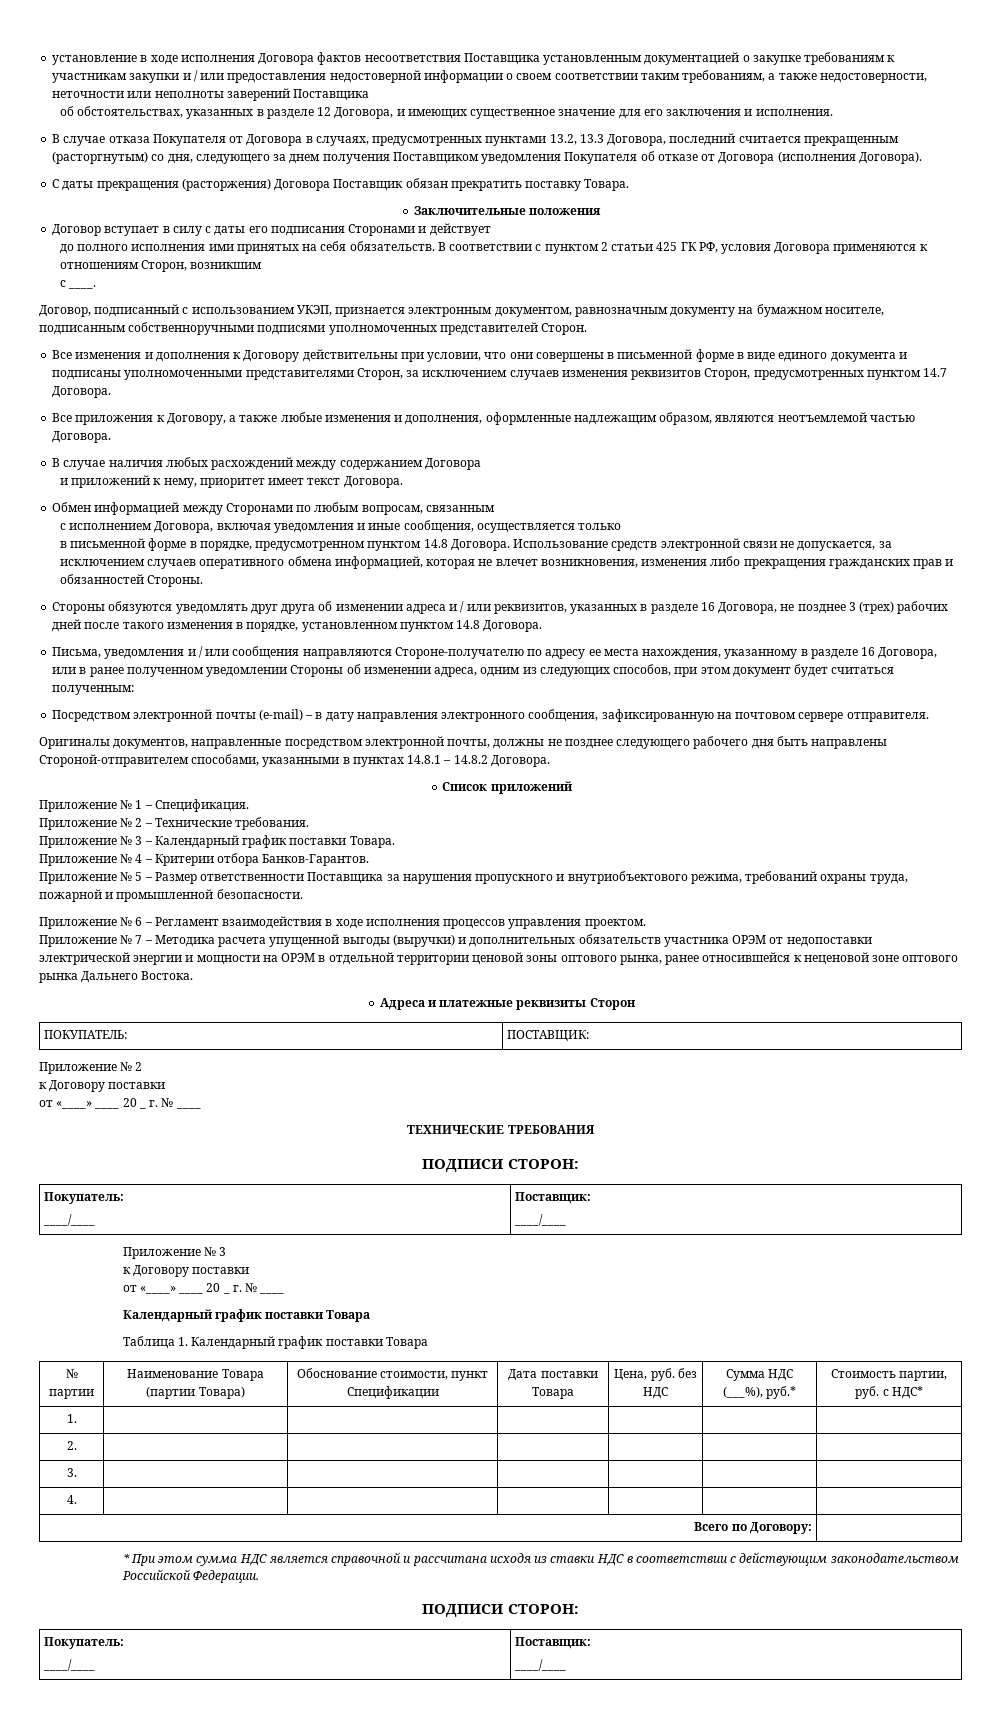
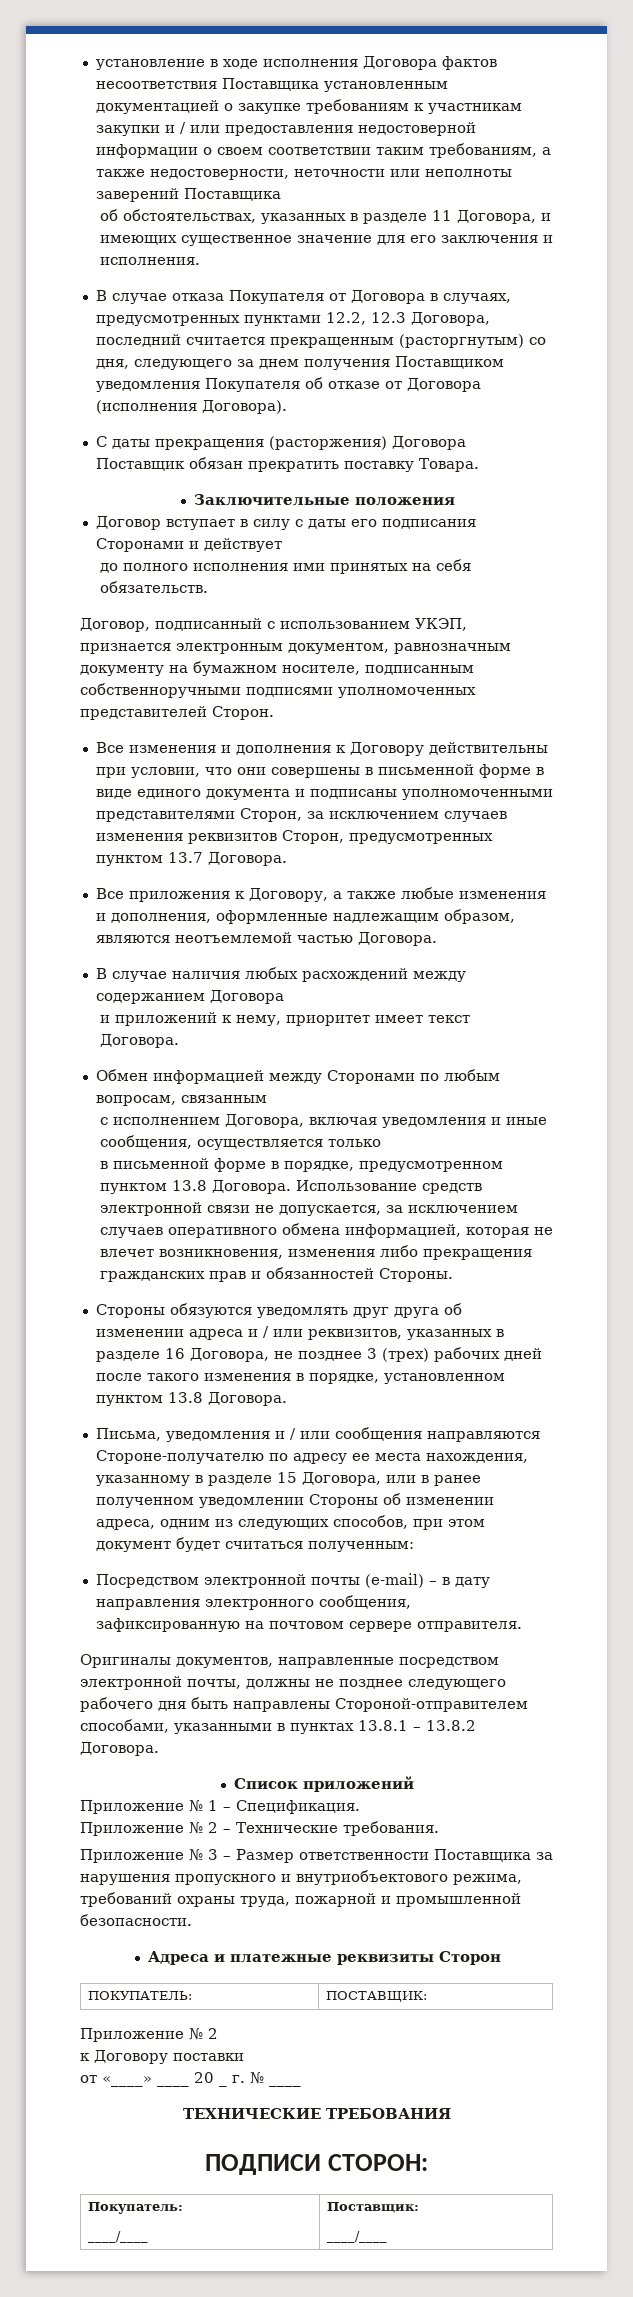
[317,107,332,116] 12 -> [431,210,452,221] 11
[549,134,604,145] 13.2, 13.3 -> [325,312,406,325] 12.2, 12.3
[437,242,928,254] [59,260,263,272] [59,280,97,289] В соответствии с пунктом 2 статьи 425 ГК РФ, условия Договора применяются к отношениям Сторон, возникшим // с ____. -> (208, 587) none
[923,368,948,377] 14.7 -> [167,852,203,863] 13.7
[423,539,448,548] 14.8 -> [171,1180,207,1191] 13.8
[456,620,481,629] 14.8 -> [167,1392,203,1403] 13.8
[861,647,876,656] 16 -> [276,1472,297,1483] 15
[407,755,488,764] 14.8.1 – 14.8.2 -> [358,1720,476,1731] 13.8.1 – 13.8.2
[154,835,395,848] [39,853,370,866] [39,872,153,884] Календарный график поставки Товара. // Приложение № 4 – Критерии отбора Банков-Гарантов. // Приложение № 5 – -> (231, 1858) none
[39,916,646,929] [39,934,872,947] [39,952,959,965] [39,971,194,983] // Приложение № 6 – Регламент взаимодействия в ходе исполнения процессов управления проектом. // Приложение № 7 – Методика расчета упущенной выгоды (выручки) и дополнительных обязательств участника ОРЭМ от недопоставки электрической энергии и мощности на ОРЭМ в отдельной территории ценовой зоны оптового рынка, ранее относившейся к неценовой зоне оптового рынка Дальнего Востока. -> (192, 1920) none
[122,1247,227,1259] [122,1265,250,1277] [122,1285,204,1294] [206,1283,221,1292] [222,1292,230,1294] [232,1283,258,1292] [259,1292,285,1294] [122,1309,371,1322] [122,1336,428,1349] [65,1369,78,1378] [49,1389,94,1399] [127,1369,264,1381] [146,1386,245,1399] [296,1368,489,1381] [346,1386,439,1399] [508,1369,598,1381] [532,1387,574,1399] [614,1368,697,1381] [643,1387,668,1399] [725,1369,794,1381] [722,1386,797,1399] [830,1369,948,1381] [855,1386,923,1399] [66,1414,77,1423] [66,1441,77,1450] [66,1468,77,1477] [66,1495,77,1504] [694,1522,812,1534] [122,1552,959,1566] [121,1569,259,1583] [422,1604,579,1618] [44,1637,125,1649] [43,1659,96,1671] [515,1637,592,1649] [514,1659,567,1671] // Приложение № 3 // к Договору поставки // от «____» ____ 20 _ г. № ____ // Календарный график поставки Товара // Таблица 1. Календарный график поставки Товара // № партии | Наименование Товара (партии Товара) | Обоснование стоимости, пункт Спецификации | Дата поставки Товара | Цена, руб. без НДС | Сумма НДС (___%), руб.* | Стоимость партии, руб. с НДС* // 1. | | | | | | // 2. | | | | | | // 3. | | | | | | // 4. | | | | | | // Всего по Договору: | // * При этом сумма НДС является справочной и рассчитана исходя из ставки НДС в соответствии с действующим законодательством Российской Федерации. // ПОДПИСИ СТОРОН: // Покупатель: // ____/____ | Поставщик: // ____/____ -> (388, 2237) none

